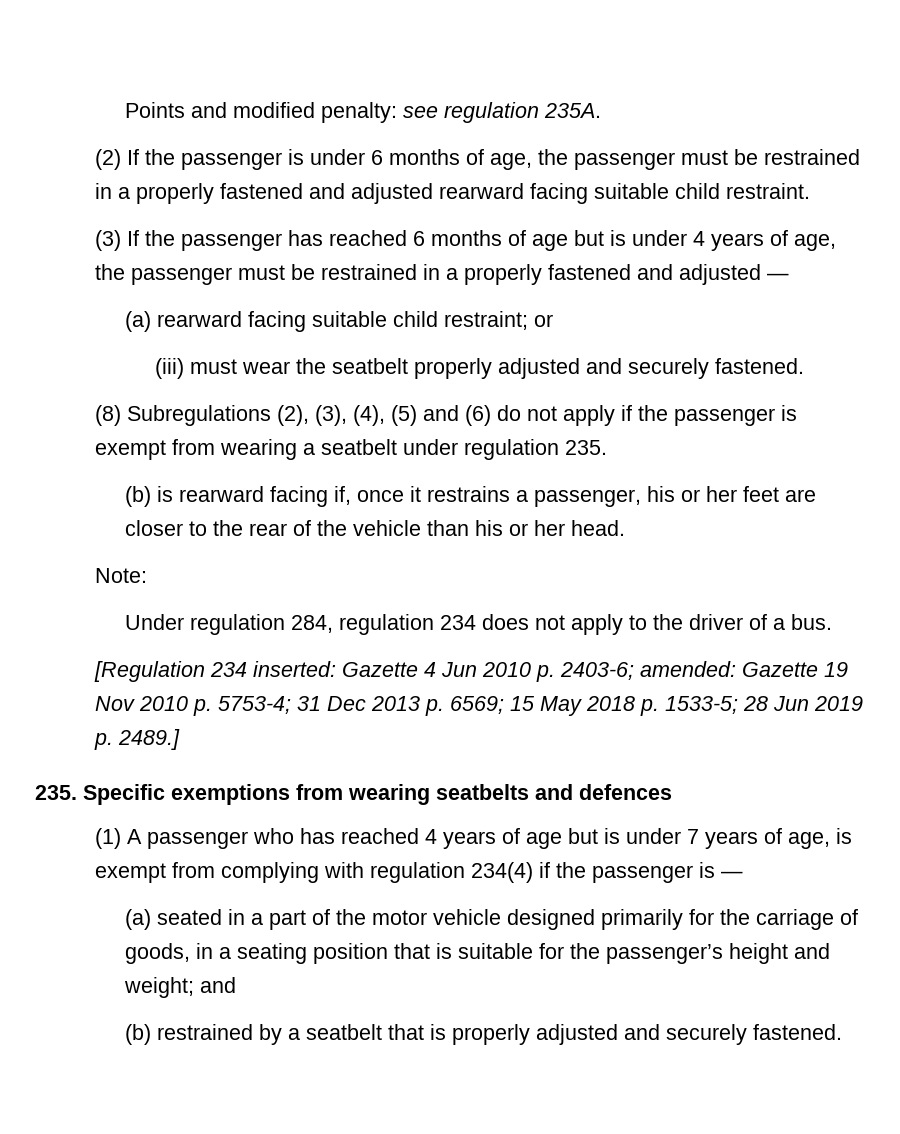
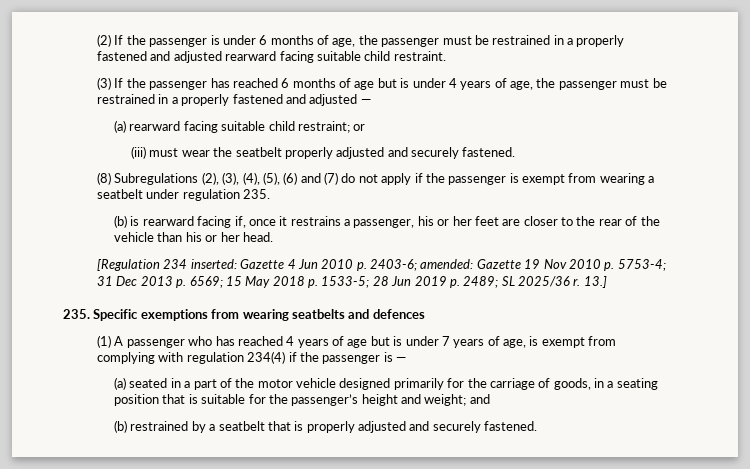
[125,102,602,123] Points and modified penalty: see regulation 235A. // -> (97, 40) none
[391,405,492,426] (5) and (6) -> [262,172,339,185] (5), (6) and (7)
[95,568,148,583] [125,614,833,635] // Note: // Under regulation 284, regulation 234 does not apply to the driver of a bus. -> (273, 237) none
[118,729,181,750] 2489.] -> [463,276,607,288] 2489; SL 2025/36 r. 13.]

